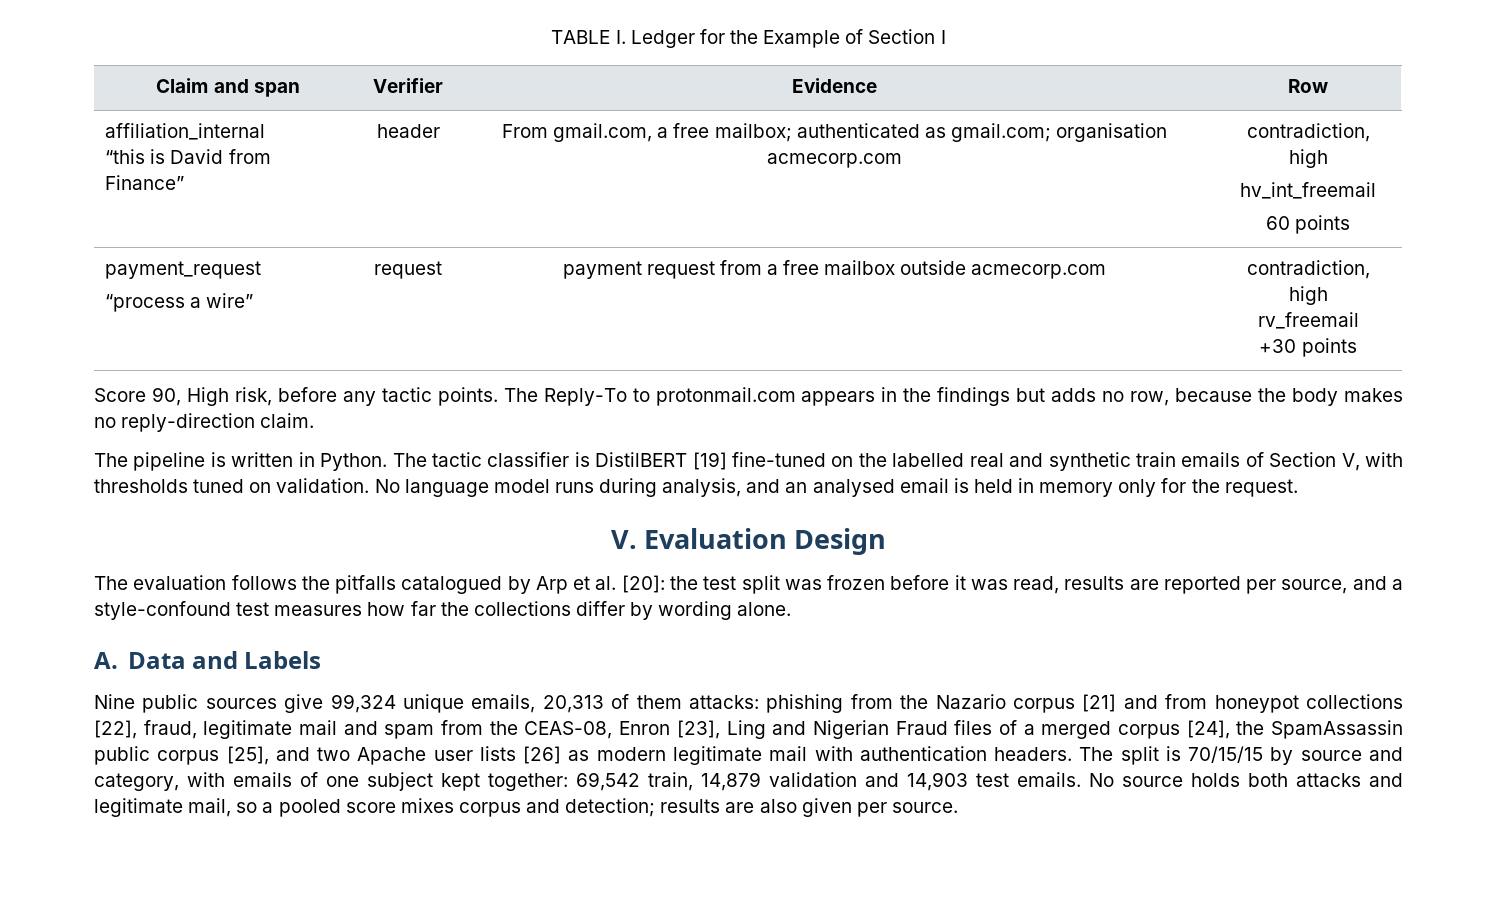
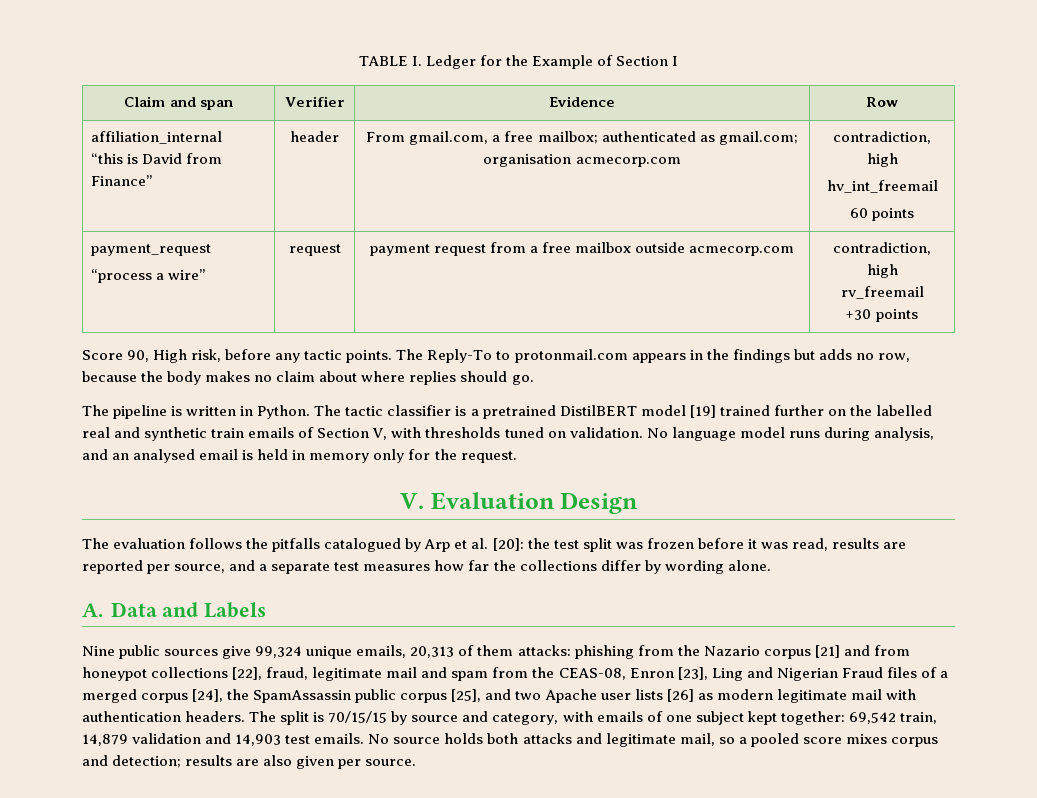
[121,413,315,432] reply-direction claim. -> [276,371,534,385] claim about where replies should go.
[595,452,826,470] DistilBERT [19] fine-tuned -> [470,405,824,419] a pretrained DistilBERT model [19] trained further
[94,601,231,620] style-confound -> [271,562,331,574] separate

